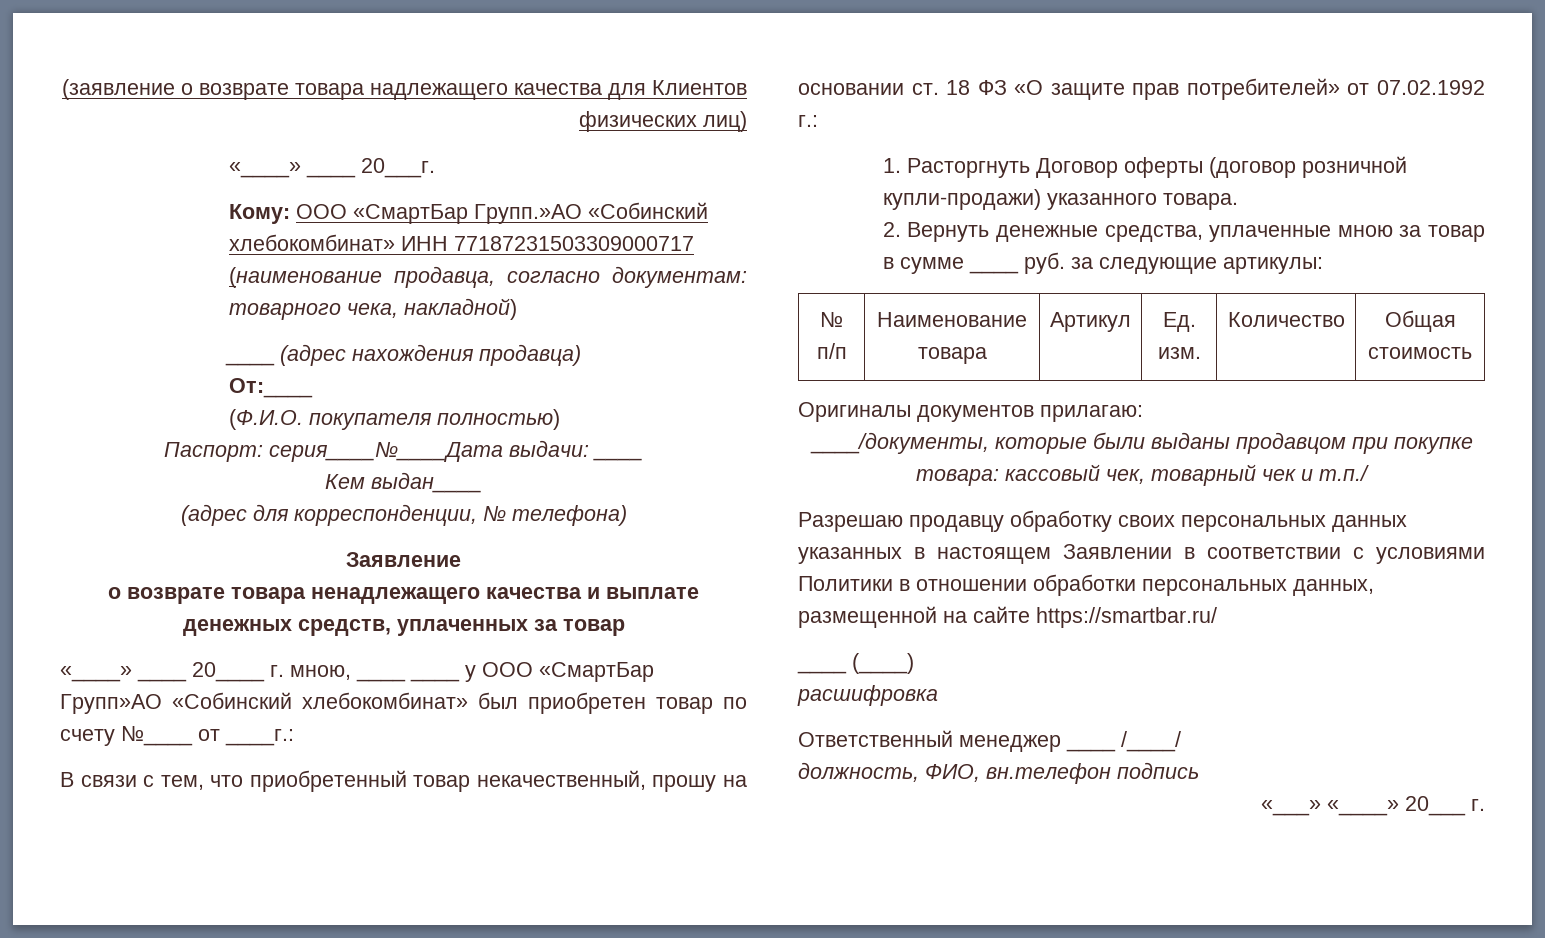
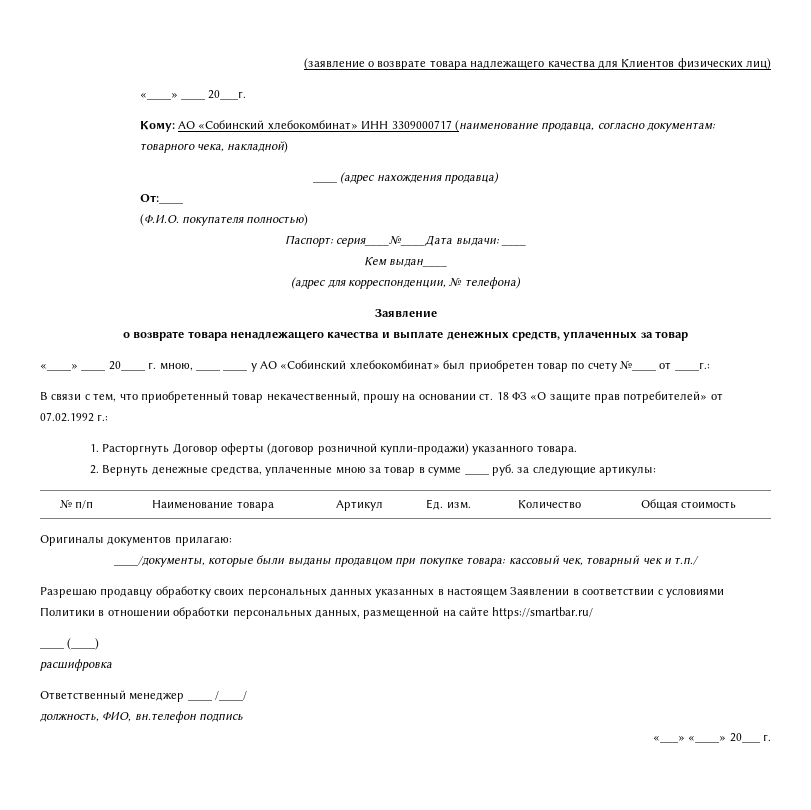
[296,204,583,224] ООО «СмартБар Групп.»АО -> [178,121,196,129] АО
[454,236,695,251] 77187231503309000717 -> [391,120,452,129] 3309000717
[482,662,654,682] [60,694,162,714] ООО «СмартБар Групп»АО -> [260,361,277,369] АО

